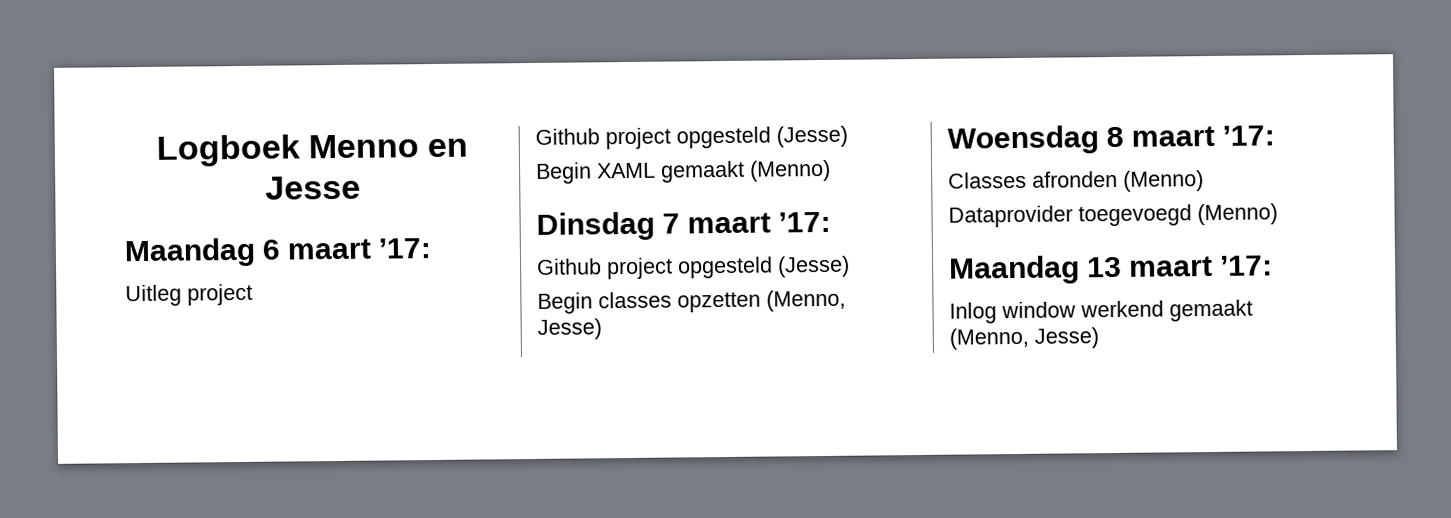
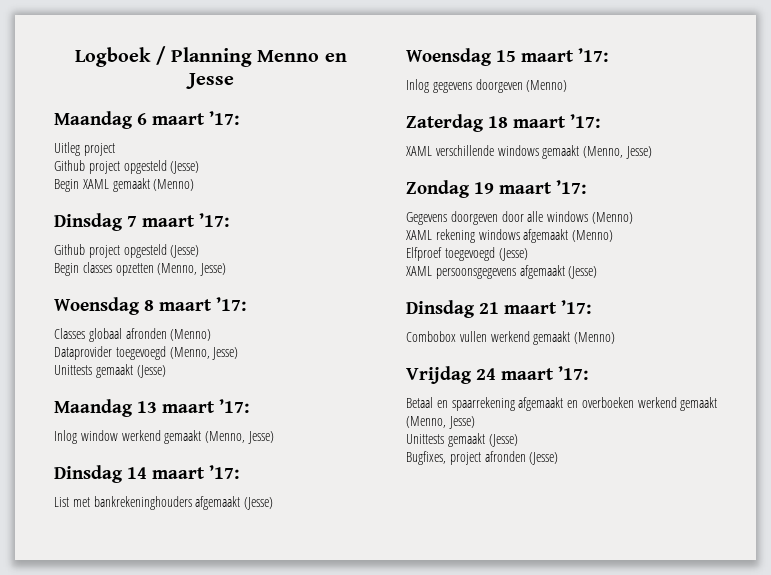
(301, 150) none -> [155,46,252,67] / Planning
(1027, 180) none -> [88,328,122,342] globaal
[1197,203,1278,226] (Menno) -> [169,347,239,360] [54,364,166,378] (Menno, Jesse) // Unittests gemaakt (Jesse)
(1099, 338) none -> [54,465,239,483] [54,496,274,510] [406,48,608,66] [406,79,568,93] [406,114,600,132] [406,145,652,159] [406,180,586,198] [406,211,633,225] [406,229,614,243] [406,247,528,261] [406,265,598,279] [406,300,591,318] [406,331,616,345] [406,366,588,384] [406,397,718,411] [406,416,475,429] [406,433,518,447] [406,451,559,465] // Dinsdag 14 maart ’17: // List met bankrekeninghouders afgemaakt (Jesse) // Woensdag 15 maart ’17: // Inlog gegevens doorgeven (Menno) // Zaterdag 18 maart ’17: // XAML verschillende windows gemaakt (Menno, Jesse) // Zondag 19 maart ’17: // Gegevens doorgeven door alle windows (Menno) // XAML rekening windows afgemaakt (Menno) // Elfproef toegevoegd (Jesse) // XAML persoonsgegevens afgemaakt (Jesse) // Dinsdag 21 maart ’17: // Combobox vullen werkend gemaakt (Menno) // Vrijdag 24 maart ’17: // Betaal en spaarrekening afgemaakt en overboeken werkend gemaakt (Menno, Jesse) // Unittests gemaakt (Jesse) // Bugfixes, project afronden (Jesse)

